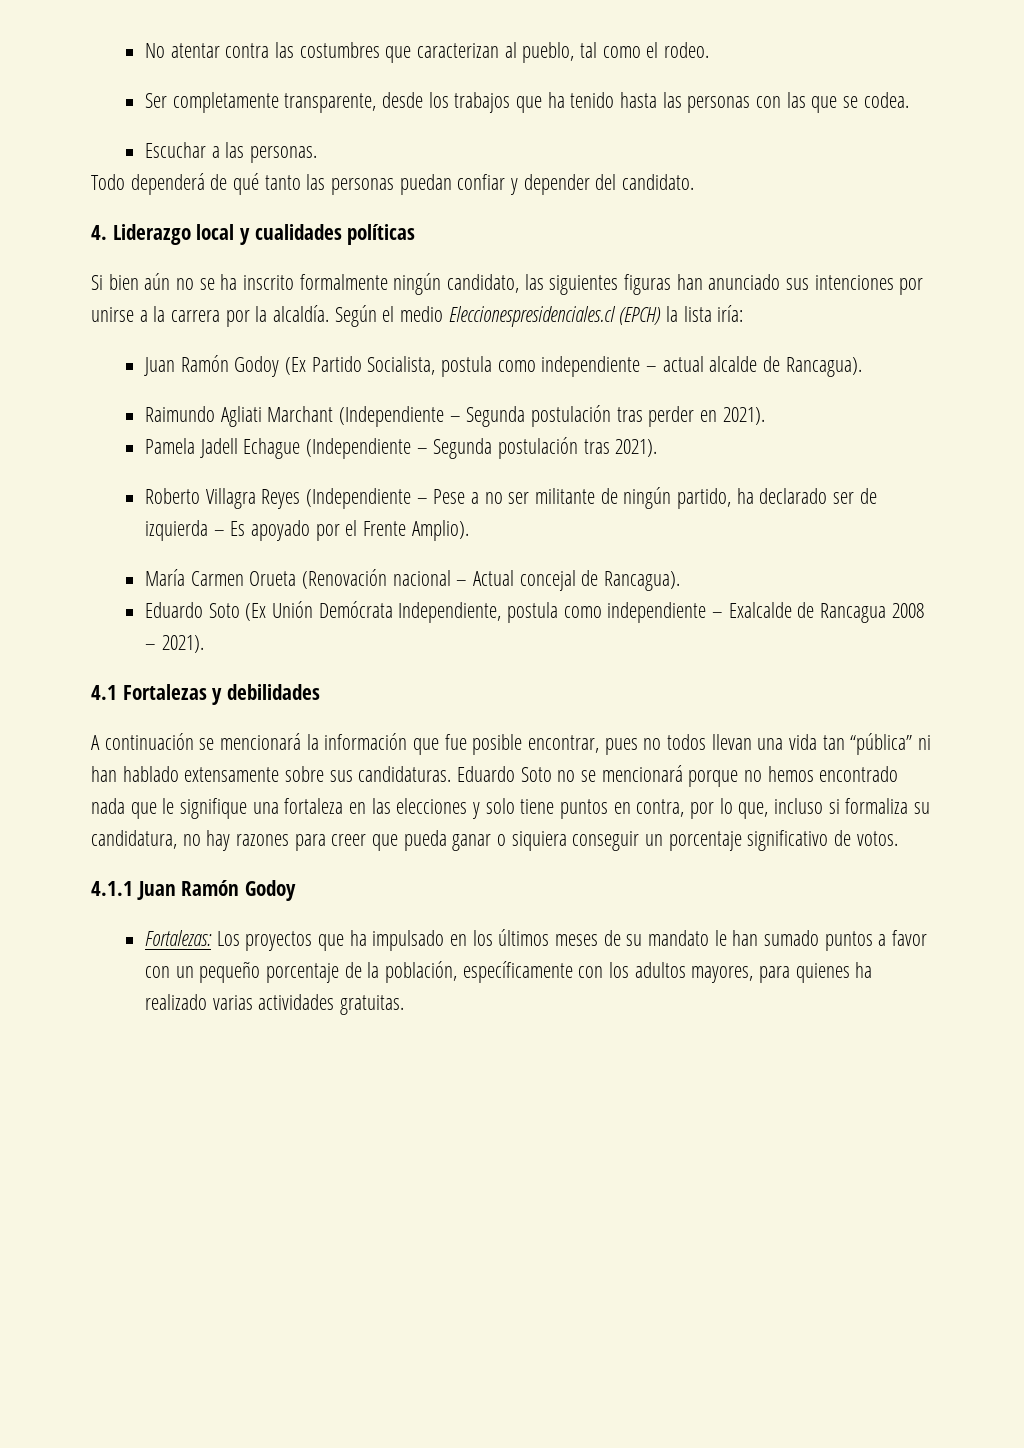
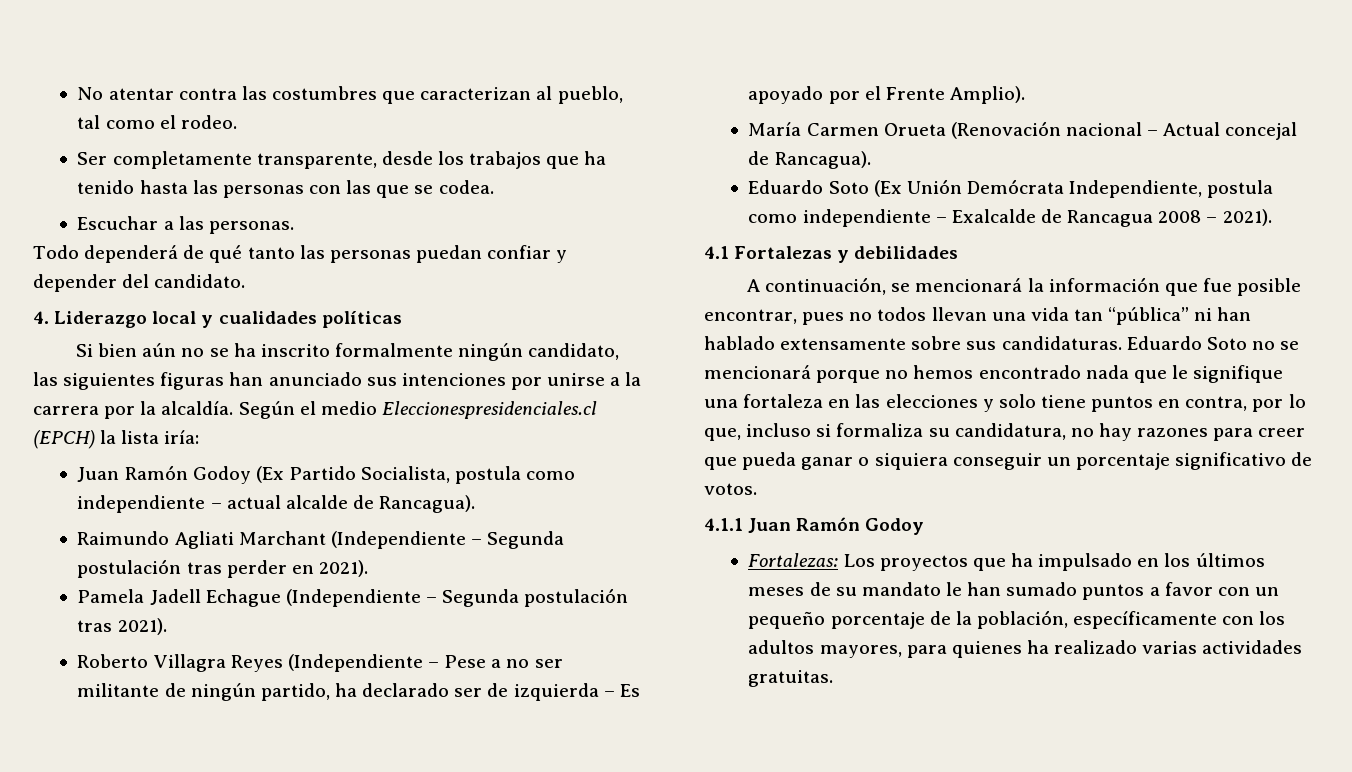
[104,733,194,750] continuación -> [765,277,887,295] continuación,

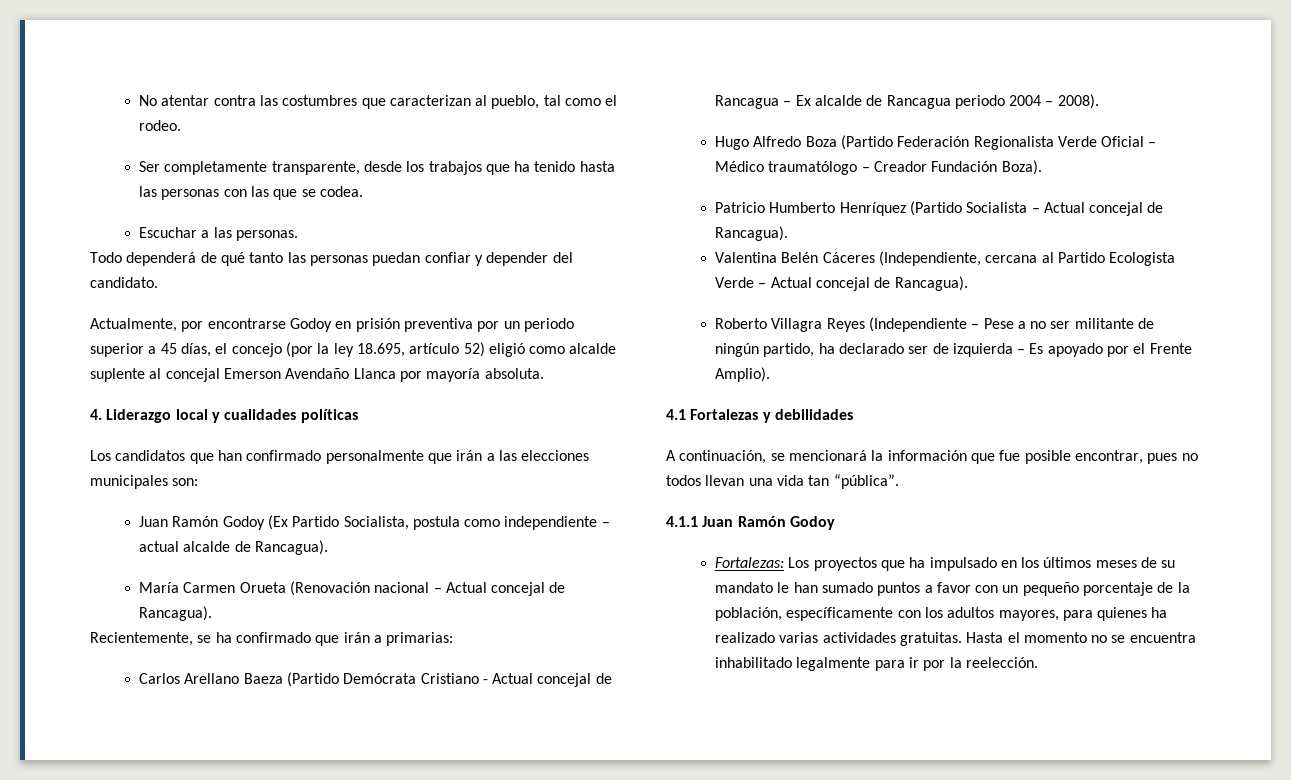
(246, 281) none -> [90,318,574,332] [90,342,617,357] [90,368,544,382] // Actualmente, por encontrarse Godoy en prisión preventiva por un periodo superior a 45 días, el concejo (por la ley 18.695, artículo 52) eligió como alcalde suplente al concejal Emerson Avendaño Llanca por mayoría absoluta.
[76,343,620,361] [33,372,642,390] [33,401,597,419] [33,430,200,449] Si bien aún no se ha inscrito formalmente ningún candidato, las siguientes figuras han anunciado sus intenciones por unirse a la carrera por la alcaldía. Según el medio Eleccionespresidenciales.cl (EPCH) la lista iría: -> [90,450,590,464] [90,475,199,489] Los candidatos que han confirmado personalmente que irán a las elecciones municipales son:
[77,531,565,549] [77,559,369,578] [77,588,629,607] [77,618,167,635] Raimundo Agliati Marchant (Independiente – Segunda postulación tras perder en 2021). // Pamela Jadell Echague (Independiente – Segunda postulación tras 2021). -> [138,581,566,596] [138,606,212,621] [90,632,454,646] [138,672,612,687] [714,94,1099,109] [714,135,1157,150] [714,160,1042,175] [714,201,1164,216] [714,226,788,241] [714,251,1176,266] [714,276,968,291] María Carmen Orueta (Renovación nacional – Actual concejal de Rancagua). // Recientemente, se ha confirmado que irán a primarias: // Carlos Arellano Baeza (Partido Demócrata Cristiano - Actual concejal de Rancagua – Ex alcalde de Rancagua periodo 2004 – 2008). // Hugo Alfredo Boza (Partido Federación Regionalista Verde Oficial – Médico traumatólogo – Creador Fundación Boza). // Patricio Humberto Henríquez (Partido Socialista – Actual concejal de Rancagua). // Valentina Belén Cáceres (Independiente, cercana al Partido Ecologista Verde – Actual concejal de Rancagua).
[748,121,1298,140] [748,151,871,169] [748,179,1274,198] [748,209,1272,227] // María Carmen Orueta (Renovación nacional – Actual concejal de Rancagua). // Eduardo Soto (Ex Unión Demócrata Independiente, postula como independiente – Exalcalde de Rancagua 2008 – 2021). -> (770, 374) none
[1108,307,1252,325] [704,336,1300,350] [704,365,1284,383] [704,394,1306,412] [704,423,1306,441] [704,452,1313,470] [704,483,757,495] “pública” ni han hablado extensamente sobre sus candidaturas. Eduardo Soto no se mencionará porque no hemos encontrado nada que le signifique una fortaleza en las elecciones y solo tiene puntos en contra, por lo que, incluso si formaliza su candidatura, no hay razones para creer que pueda ganar o siquiera conseguir un porcentaje significativo de votos. -> [833,474,899,489] “pública”.
(834, 678) none -> [966,632,1196,643] [714,657,1038,671] Hasta el momento no se encuentra inhabilitado legalmente para ir por la reelección.

